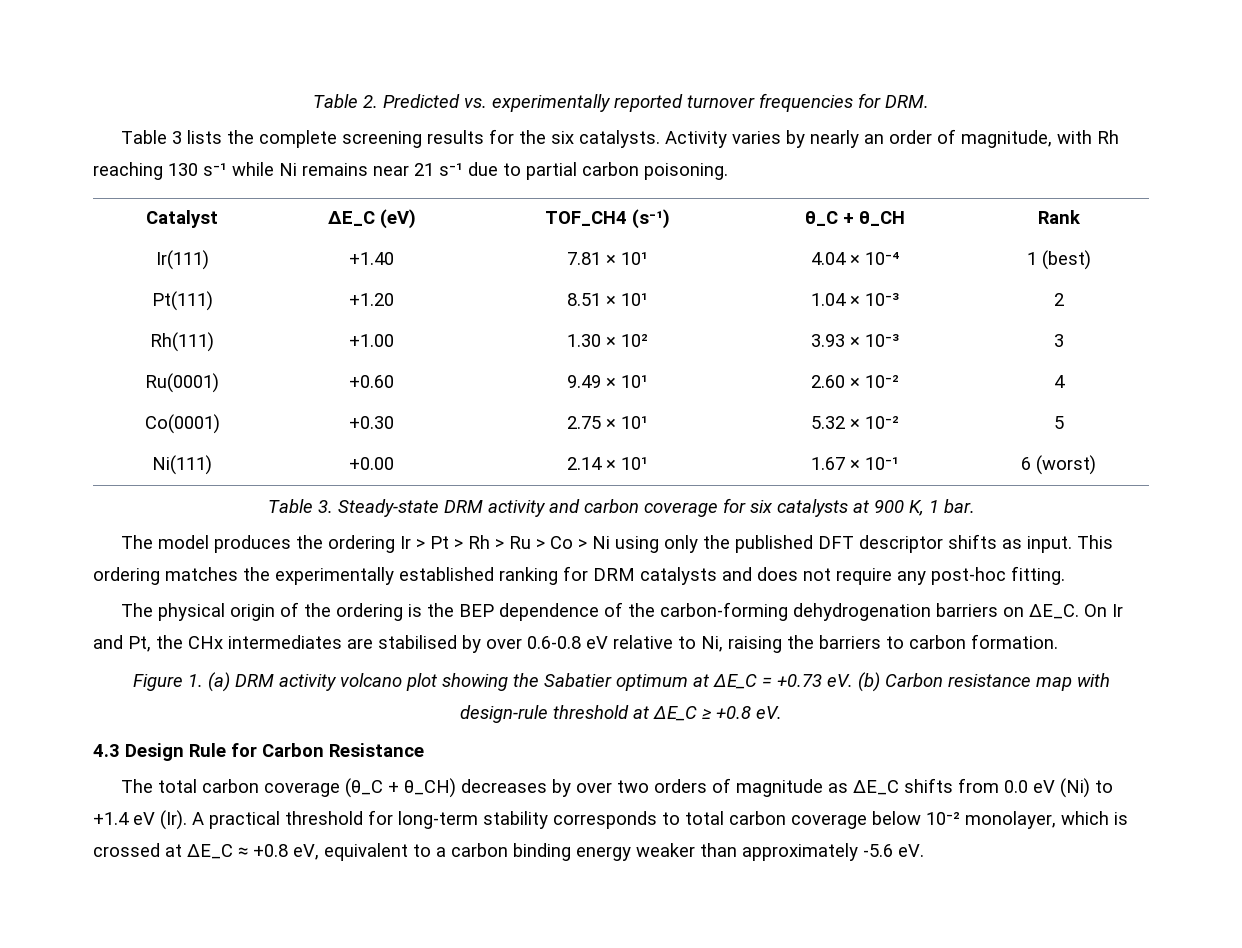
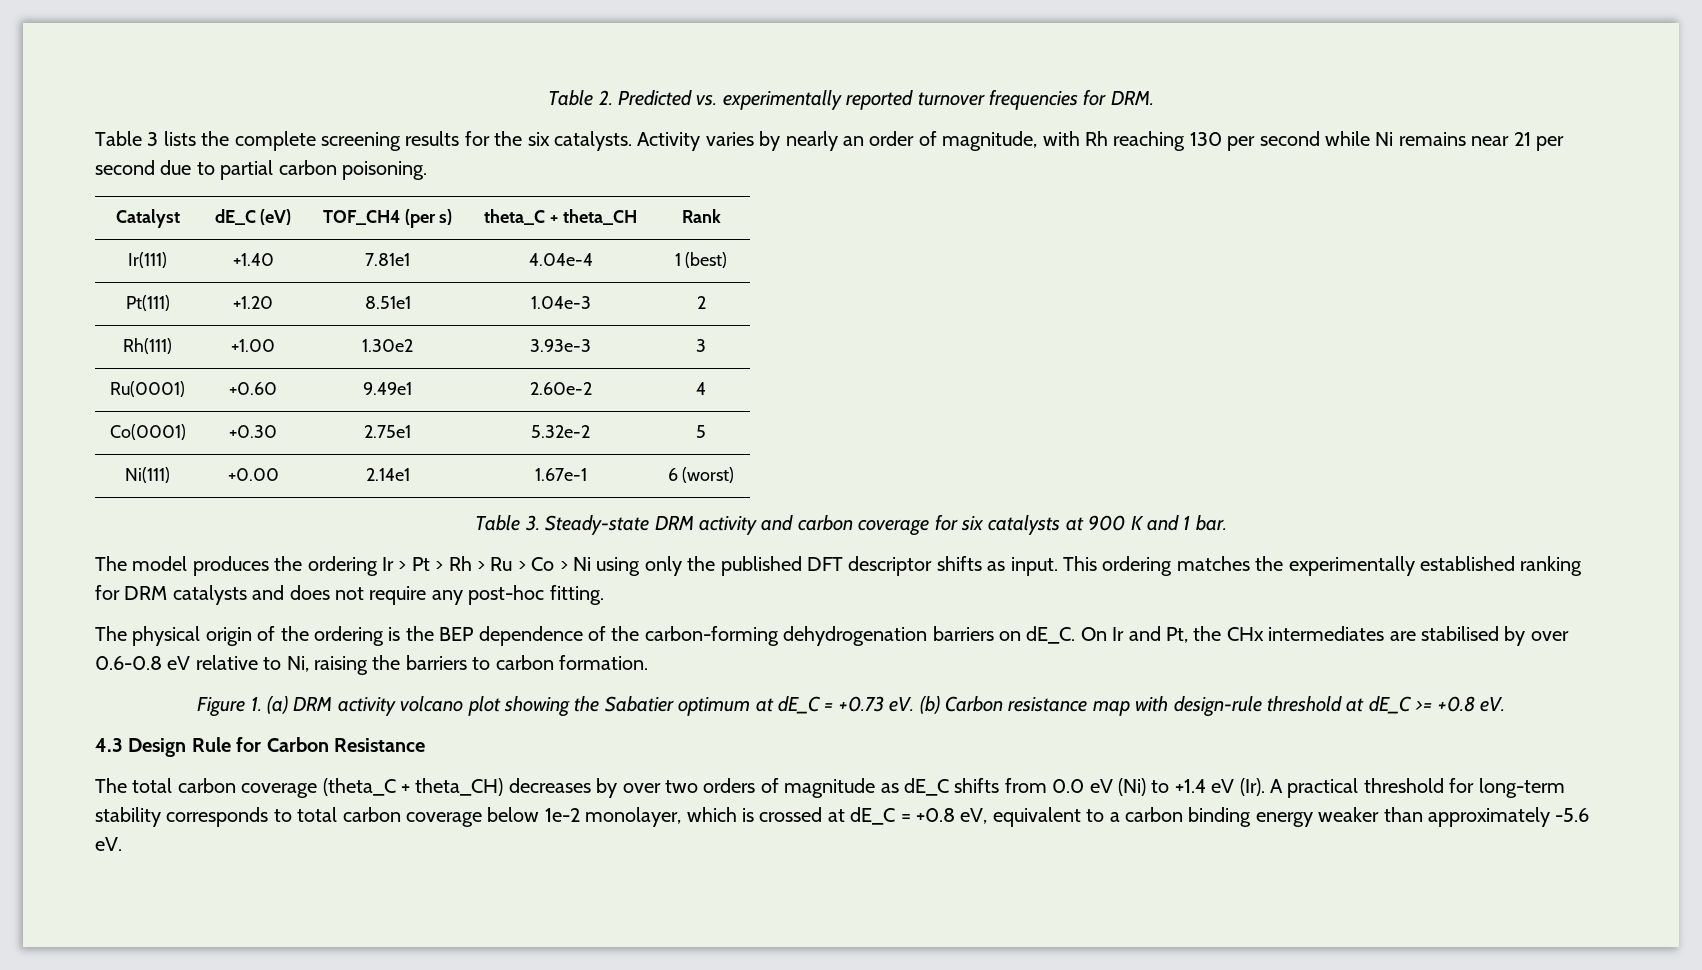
[203,163,227,176] s⁻¹ -> [1227,131,1320,151] per second
[439,163,463,176] s⁻¹ -> [1535,136,1564,151] [95,160,155,175] per second
[327,211,375,226] ΔE_C -> [214,209,256,225] dE_C
[631,209,670,229] [804,211,905,226] [1037,210,1081,224] [155,250,209,270] [349,252,394,265] [566,252,648,265] [810,252,900,265] [1026,250,1091,270] [151,291,213,311] [349,293,394,306] [566,293,648,306] [810,293,899,306] [1053,293,1064,306] [150,332,214,352] [349,334,394,347] [566,334,648,347] [810,334,899,347] [1053,334,1064,347] [145,373,219,393] [349,375,394,388] [566,375,648,388] [810,375,899,388] [1053,375,1065,388] [144,414,220,434] [349,416,394,429] [566,416,648,429] [810,416,899,429] [1053,416,1064,429] [152,455,212,475] [349,457,394,470] [566,457,648,470] [810,457,899,470] (s⁻¹) | θ_C + θ_CH | Rank // Ir(111) | +1.40 | 7.81 × 10¹ | 4.04 × 10⁻⁴ | 1 (best) // Pt(111) | +1.20 | 8.51 × 10¹ | 1.04 × 10⁻³ | 2 // Rh(111) | +1.00 | 1.30 × 10² | 3.93 × 10⁻³ | 3 // Ru(0001) | +0.60 | 9.49 × 10¹ | 2.60 × 10⁻² | 4 // Co(0001) | +0.30 | 2.75 × 10¹ | 5.32 × 10⁻² | 5 // Ni(111) | +0.00 | 2.14 × 10¹ | 1.67 × 10⁻¹ -> [404,209,453,228] [484,209,637,225] [681,209,721,223] [128,252,167,268] [232,253,274,266] [365,253,410,266] [528,253,593,266] [674,252,728,268] [125,295,170,311] [233,296,273,309] [364,296,411,309] [530,296,591,309] [696,296,706,309] [123,338,172,354] [231,339,275,352] [362,339,413,352] [530,339,591,352] [696,339,706,352] [110,381,185,397] [229,382,277,395] [363,382,412,395] [529,382,592,395] [696,382,706,395] [109,424,186,440] [229,425,277,438] [364,425,411,438] [531,425,590,438] [696,425,706,438] [125,467,170,483] [227,468,279,481] [365,468,410,481] [534,468,587,481] (per s) | theta_C + theta_CH | Rank // Ir(111) | +1.40 | 7.81e1 | 4.04e-4 | 1 (best) // Pt(111) | +1.20 | 8.51e1 | 1.04e-3 | 2 // Rh(111) | +1.00 | 1.30e2 | 3.93e-3 | 3 // Ru(0001) | +0.60 | 9.49e1 | 2.60e-2 | 4 // Co(0001) | +0.30 | 2.75e1 | 5.32e-2 | 5 // Ni(111) | +0.00 | 2.14e1 | 1.67e-1
[908,500,924,516] K, -> [1130,515,1179,531] K and
[1029,604,1080,619] ΔE_C. -> [1026,626,1076,644] dE_C.
[712,674,757,689] ΔE_C -> [777,696,821,714] dE_C
[653,706,712,721] ΔE_C ≥ -> [1368,696,1433,714] dE_C >=
[345,778,457,798] (θ_C + θ_CH) -> [322,778,504,796] (theta_C + theta_CH)
[853,780,900,795] ΔE_C -> [903,778,949,796] dE_C
[926,812,960,825] 10⁻² -> [544,808,580,822] 1e-2
[187,844,248,859] ΔE_C ≈ -> [850,807,911,825] dE_C =

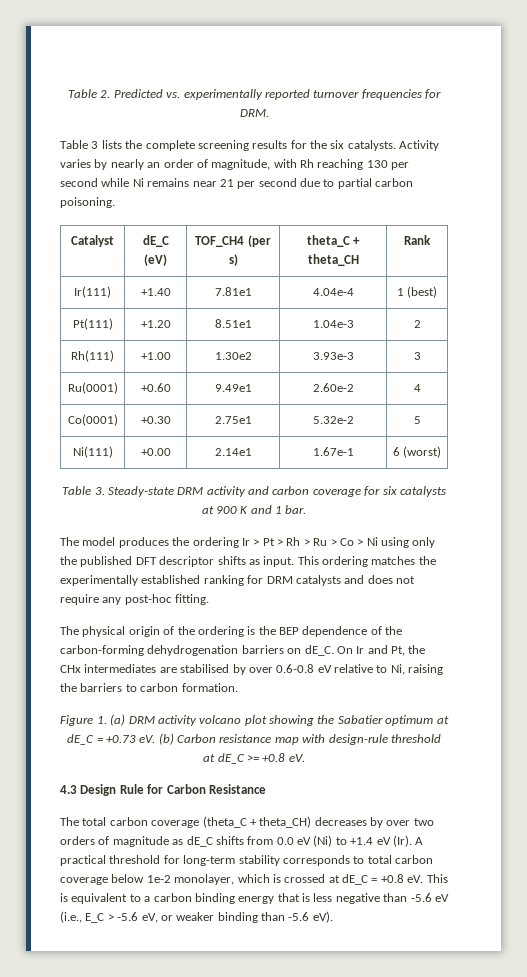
[960,808,988,824] eV, -> [407,874,448,883] [60,893,68,902] eV. This is
[1318,807,1590,827] [95,837,122,851] weaker than approximately -5.6 eV. -> [277,893,449,904] [60,911,333,923] that is less negative than -5.6 eV (i.e., E_C > -5.6 eV, or weaker binding than -5.6 eV).

